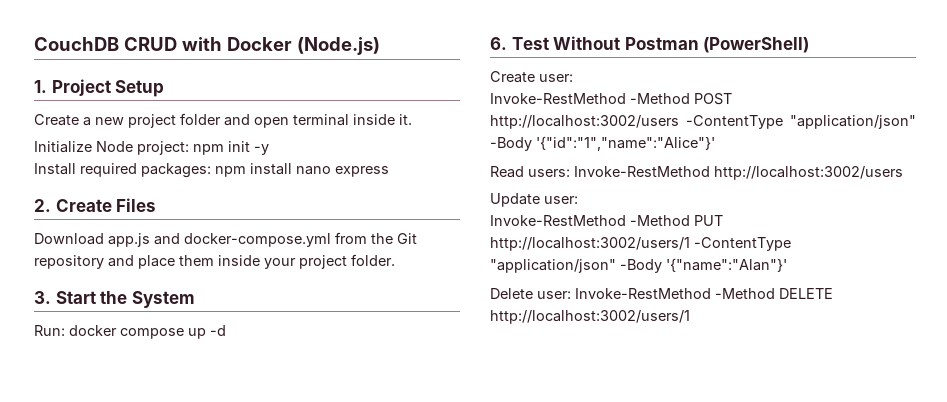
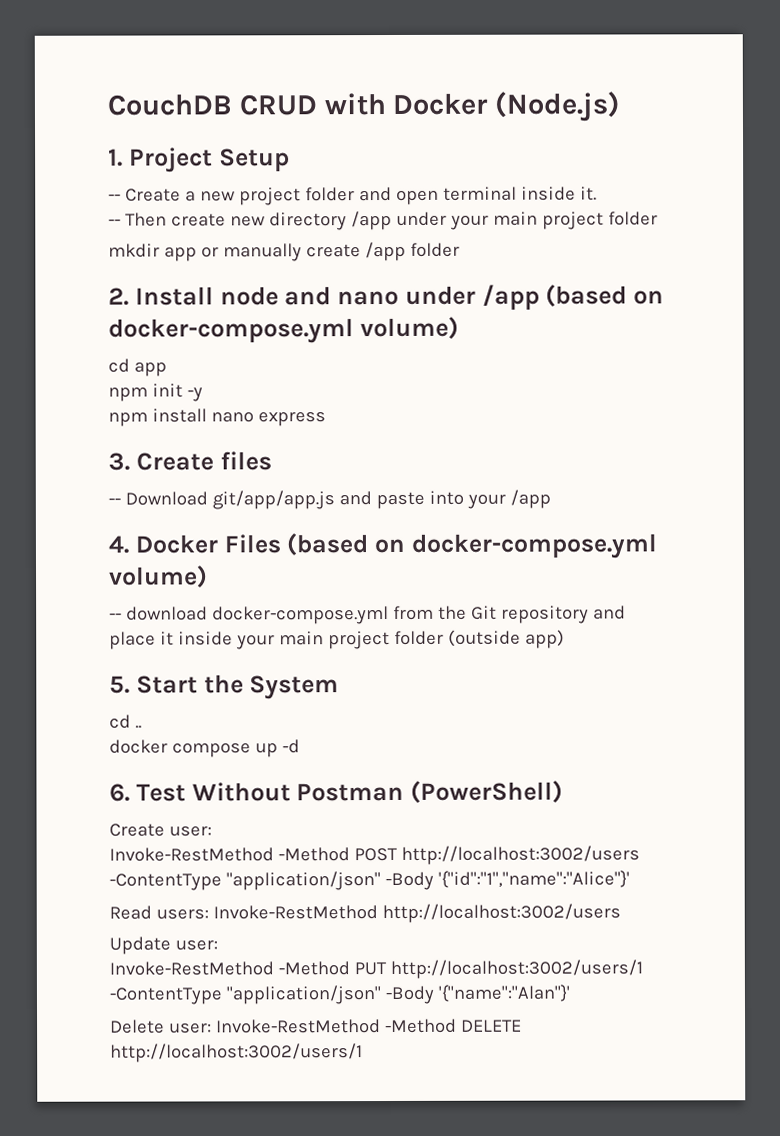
(165, 88) none -> [108,194,121,201] --
[34,141,189,155] Initialize Node project: -> [108,210,658,231] [108,241,460,262] [108,284,664,310] [108,316,459,344] [108,358,167,377] -- Then create new directory /app under your main project folder // mkdir app or manually create /app folder // 2. Install node and nano under /app (based on docker-compose.yml volume) // cd app //
[34,163,211,178] Install required packages: -> (203, 394) none
[34,198,157,212] [34,233,180,247] 2. Create Files // Download app.js and -> [108,451,272,471] [108,489,551,510] [108,533,657,559] [108,565,208,588] [109,606,208,621] 3. Create files // -- Download git/app/app.js and paste into your /app // 4. Docker Files (based on docker-compose.yml volume) // -- download
[179,255,214,266] them -> [159,631,174,646] it
[299,254,395,269] [34,291,51,304] project folder. // 3. -> [278,629,565,650] [109,675,130,694] main project folder (outside app) // 5.
[34,325,65,336] Run: -> [109,714,142,729] cd .. //

